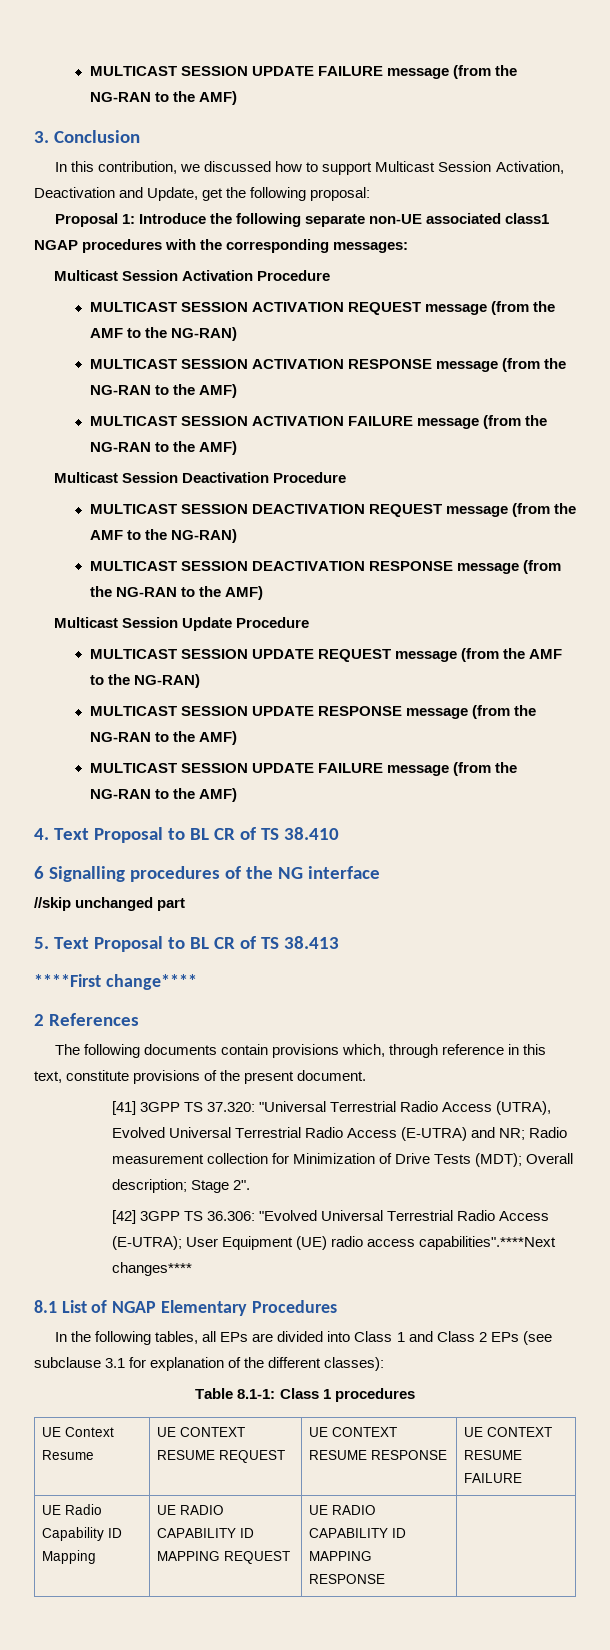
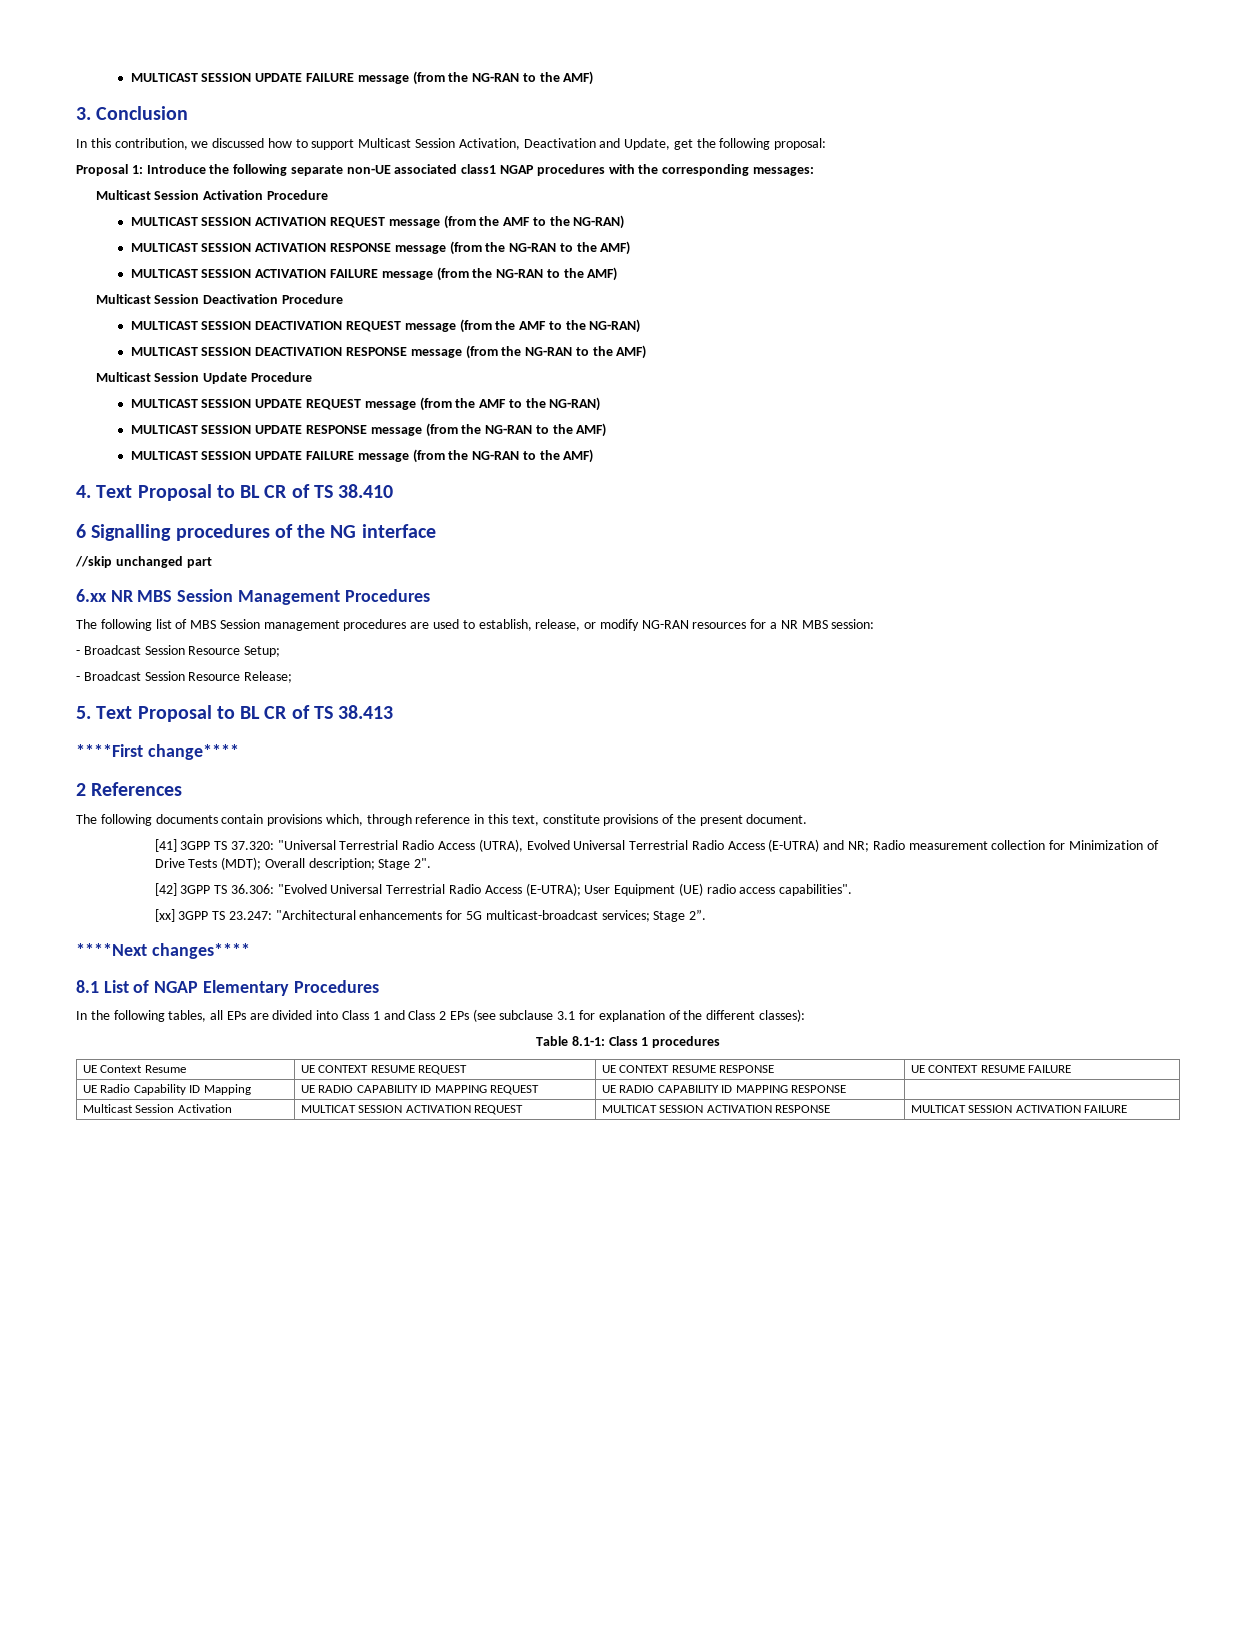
(186, 904) none -> [76,589,430,605] [76,619,875,631] [76,645,281,657] [76,671,293,683] // 6.xx NR MBS Session Management Procedures // The following list of MBS Session management procedures are used to establish, release, or modify NG-RAN resources for a NR MBS session: // - Broadcast Session Resource Setup; // - Broadcast Session Resource Release;
[419,1236,557,1250] capabilities".****Next -> [779,884,853,896] [154,909,707,922] [76,943,147,956] capabilities". // [xx] 3GPP TS 23.247: "Architectural enhancements for 5G multicast-broadcast services; Stage 2”. // ****Next
(386, 1579) none -> [83,1104,232,1113] [301,1105,524,1115] [602,1105,831,1113] [911,1105,1128,1113] // Multicast Session Activation | MULTICAT SESSION ACTIVATION REQUEST | MULTICAT SESSION ACTIVATION RESPONSE | MULTICAT SESSION ACTIVATION FAILURE

